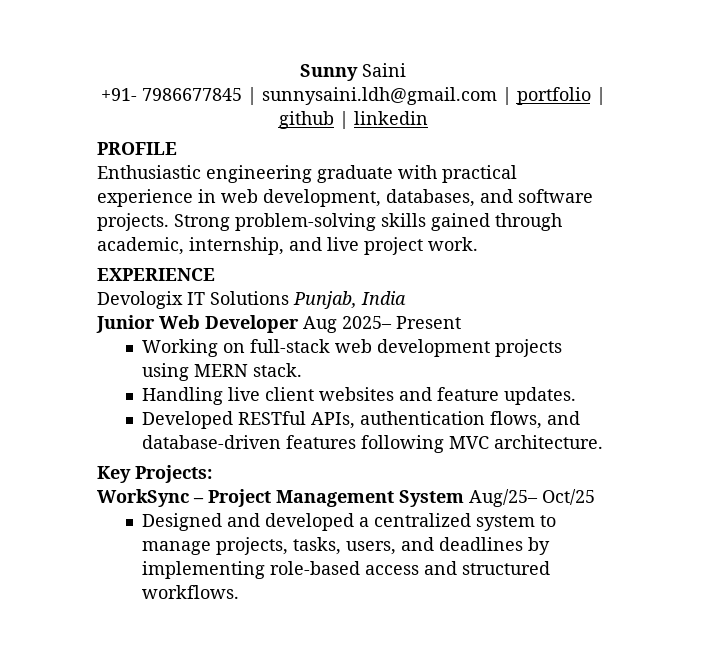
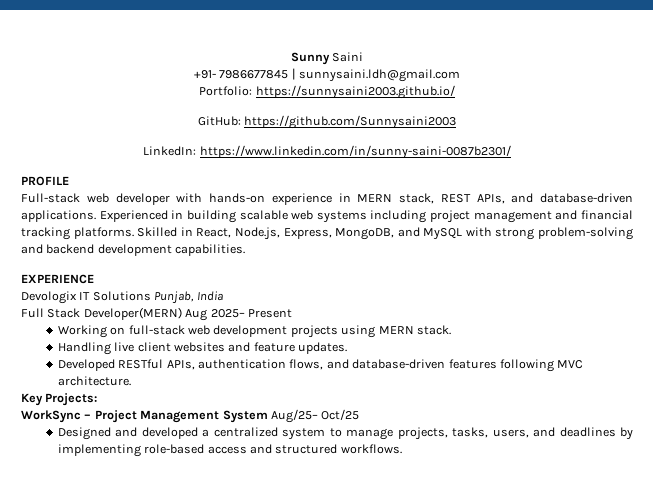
[501,87,606,105] [278,111,428,129] [97,142,177,155] [97,165,517,183] [97,189,593,207] [97,213,562,231] [97,237,478,255] | portfolio | github | linkedin // PROFILE // Enthusiastic engineering graduate with practical experience in web development, databases, and software projects. Strong problem-solving skills gained through academic, internship, and live project work. -> [199,85,455,99] [197,115,457,129] [143,145,511,159] [21,176,69,186] [21,193,633,205] [21,210,633,223] [21,227,633,240] [21,244,246,256] // Portfolio: https://sunnysaini2003.github.io/ // GitHub: https://github.com/Sunnysaini2003 // LinkedIn: https://www.linkedin.com/in/sunny-saini-0087b2301/ // PROFILE // Full-stack web developer with hands-on experience in MERN stack, REST APIs, and database-driven applications. Experienced in building scalable web systems including project management and financial tracking platforms. Skilled in React, Node.js, Express, MongoDB, and MySQL with strong problem-solving and backend development capabilities.
[96,315,299,333] Junior Web Developer -> [21,307,182,320] Full Stack Developer(MERN)

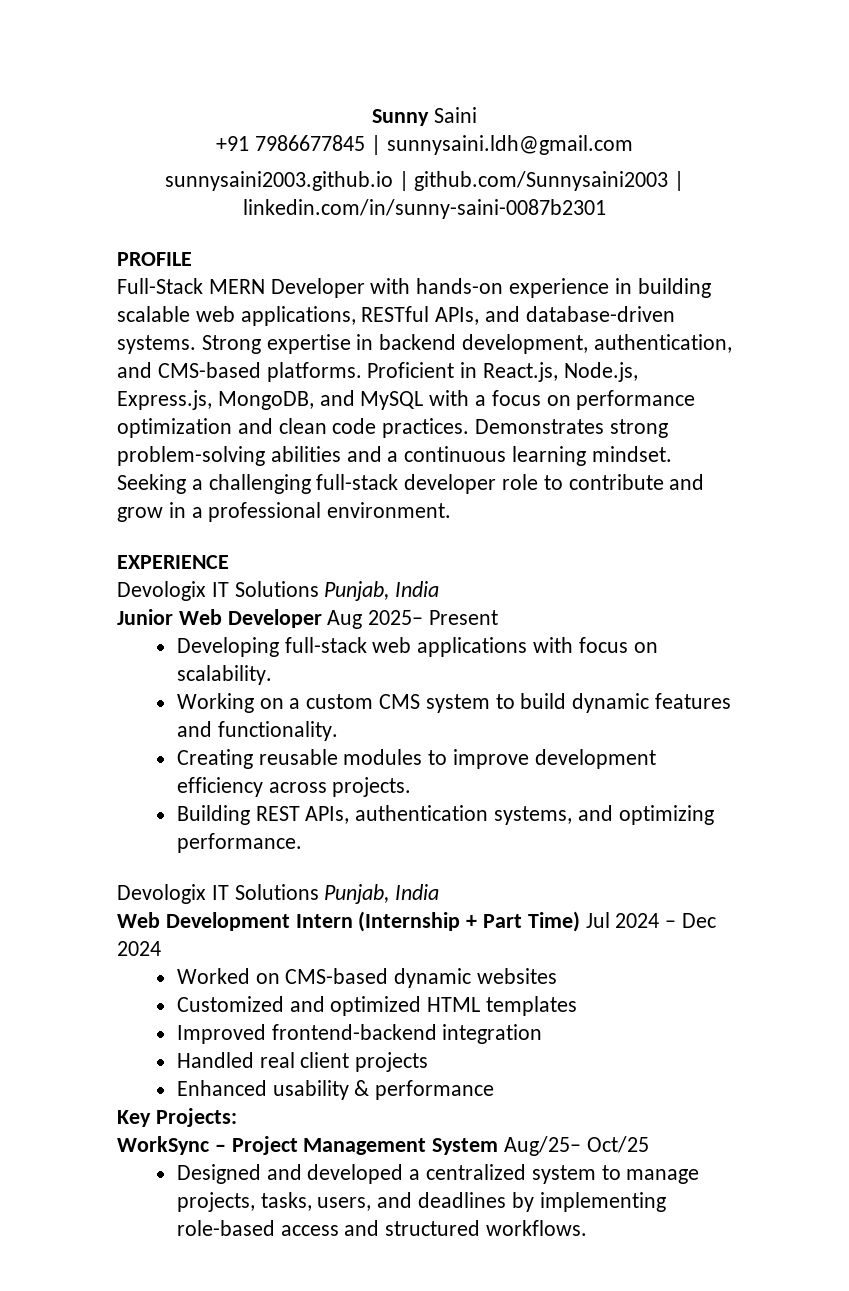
[193,70,216,79] +91- -> [216,136,250,151] +91
[199,85,455,99] [197,115,457,129] [143,145,511,159] [21,176,69,186] [21,193,633,205] [21,210,633,223] [21,227,633,240] [21,244,246,256] Portfolio: https://sunnysaini2003.github.io/ // GitHub: https://github.com/Sunnysaini2003 // LinkedIn: https://www.linkedin.com/in/sunny-saini-0087b2301/ // PROFILE // Full-stack web developer with hands-on experience in MERN stack, REST APIs, and database-driven applications. Experienced in building scalable web systems including project management and financial tracking platforms. Skilled in React, Node.js, Express, MongoDB, and MySQL with strong problem-solving and backend development capabilities. -> [164,171,685,191] [243,199,606,219] [117,252,192,266] [117,278,711,298] [117,306,675,326] [117,334,732,354] [117,362,638,382] [117,390,696,410] [117,418,668,438] [117,446,672,466] [117,474,705,494] [117,502,452,522] sunnysaini2003.github.io | github.com/Sunnysaini2003 | linkedin.com/in/sunny-saini-0087b2301 // PROFILE // Full-Stack MERN Developer with hands-on experience in building scalable web applications, RESTful APIs, and database-driven systems. Strong expertise in backend development, authentication, and CMS-based platforms. Proficient in React.js, Node.js, Express.js, MongoDB, and MySQL with a focus on performance optimization and clean code practices. Demonstrates strong problem-solving abilities and a continuous learning mindset. Seeking a challenging full-stack developer role to contribute and grow in a professional environment.
[21,307,182,320] Full Stack Developer(MERN) -> [117,609,322,628] Junior Web Developer
[57,325,451,338] [57,342,348,355] [57,359,584,372] [57,376,131,386] Working on full-stack web development projects using MERN stack. // Handling live client websites and feature updates. // Developed RESTful APIs, authentication flows, and database-driven features following MVC architecture. -> [176,637,658,657] [176,665,272,685] [176,693,731,713] [176,721,338,741] [176,749,656,769] [176,777,412,797] [176,805,714,825] [176,833,302,853] [117,884,440,904] [117,911,717,932] [117,941,161,956] [176,968,557,988] [176,996,577,1016] [176,1024,543,1044] [176,1052,429,1072] [176,1080,495,1100] Developing full-stack web applications with focus on scalability. // Working on a custom CMS system to build dynamic features and functionality. // Creating reusable modules to improve development efficiency across projects. // Building REST APIs, authentication systems, and optimizing performance. // Devologix IT Solutions Punjab, India // Web Development Intern (Internship + Part Time) Jul 2024 – Dec 2024 // Worked on CMS-based dynamic websites // Customized and optimized HTML templates // Improved frontend-backend integration // Handled real client projects // Enhanced usability & performance

